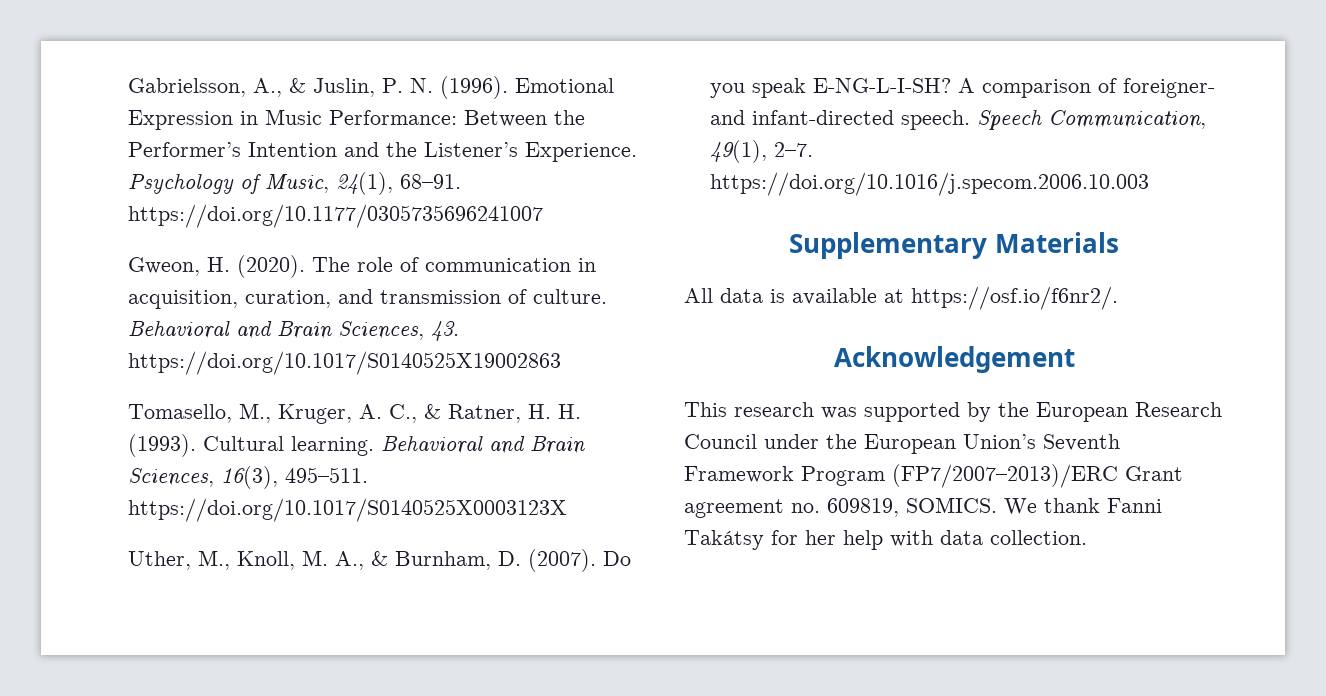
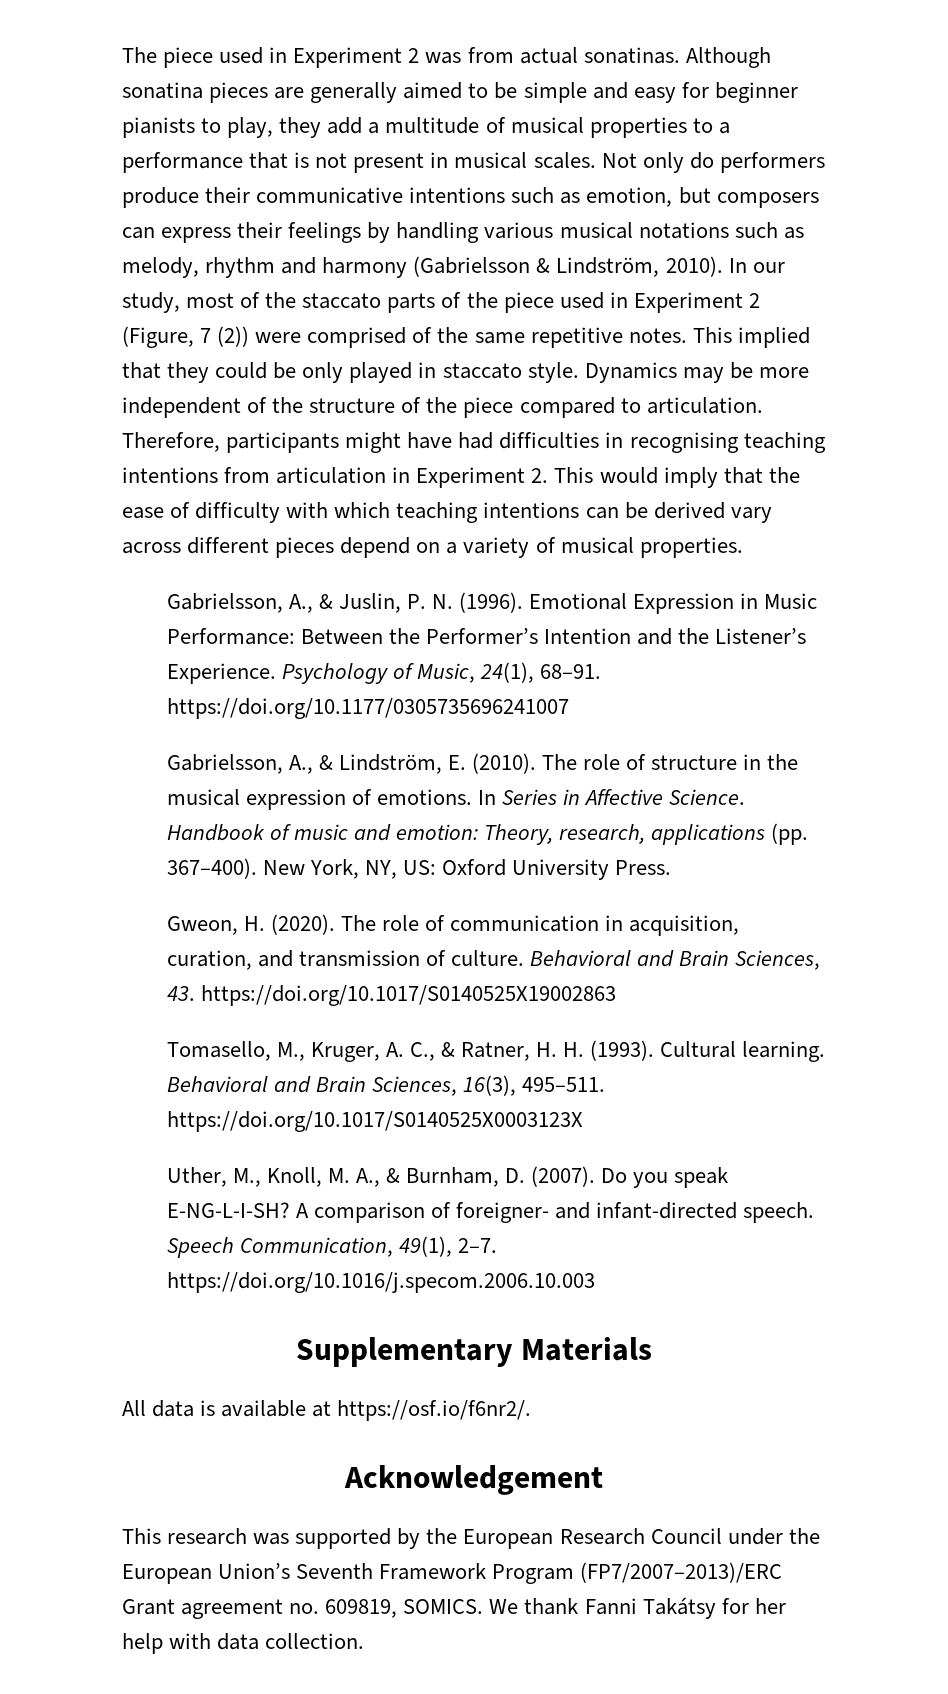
(127, 87) none -> [122,47,771,68] [122,82,798,103] [122,117,730,138] [122,152,825,173] [122,187,819,208] [122,222,804,243] [122,256,785,278] [122,292,760,313] [122,326,810,348] [122,362,809,383] [122,397,763,418] [122,432,826,453] [122,467,800,488] [122,502,772,523] [122,537,743,558] The piece used in Experiment 2 was from actual sonatinas. Although sonatina pieces are generally aimed to be simple and easy for beginner pianists to play, they add a multitude of musical properties to a performance that is not present in musical scales. Not only do performers produce their communicative intentions such as emotion, but composers can express their feelings by handling various musical notations such as melody, rhythm and harmony (Gabrielsson & Lindström, 2010). In our study, most of the staccato parts of the piece used in Experiment 2 (Figure, 7 (2)) were comprised of the same repetitive notes. This implied that they could be only played in staccato style. Dynamics may be more independent of the structure of the piece compared to articulation. Therefore, participants might have had difficulties in recognising teaching intentions from articulation in Experiment 2. This would imply that the ease of difficulty with which teaching intentions can be derived vary across different pieces depend on a variety of musical properties. //
(543, 216) none -> [166,753,799,774] [166,789,746,810] [166,823,809,845] [166,858,672,880] // Gabrielsson, A., & Lindström, E. (2010). The role of structure in the musical expression of emotions. In Series in Affective Science. Handbook of music and emotion: Theory, research, applications (pp. 367–400). New York, NY, US: Oxford University Press.

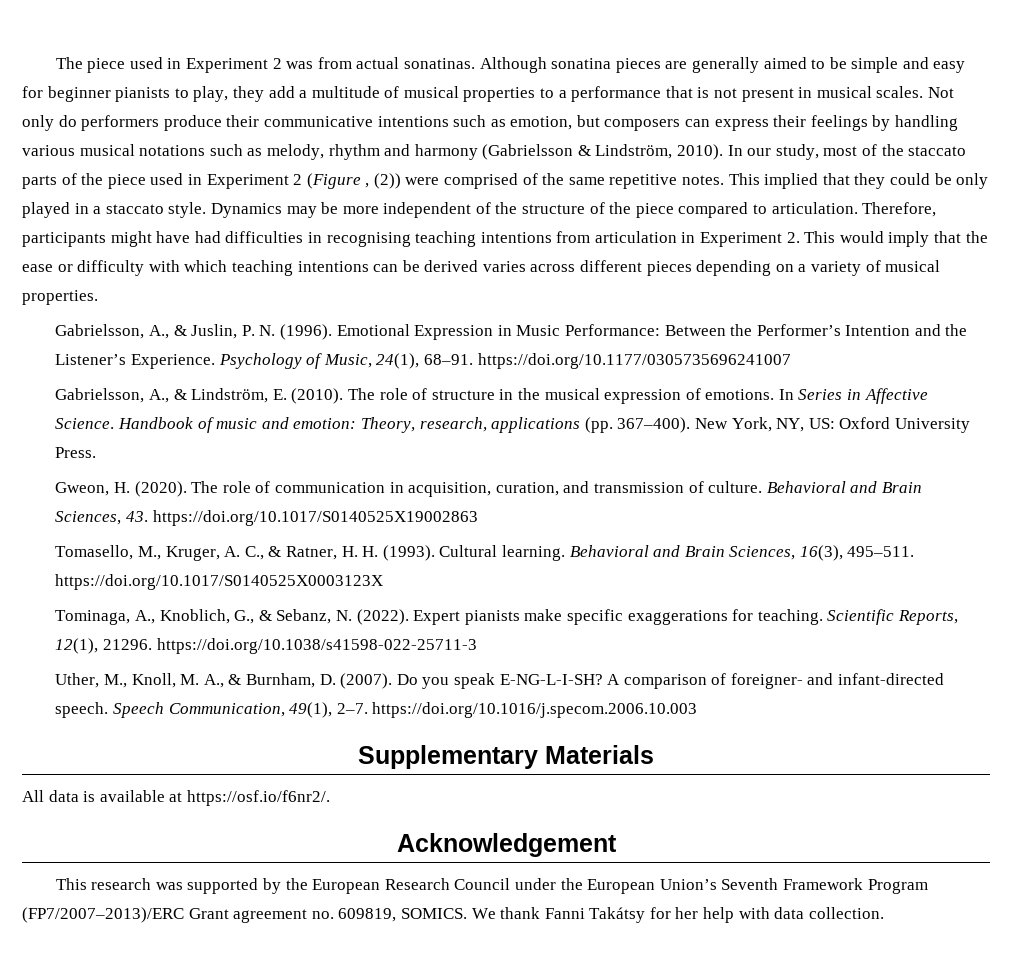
[122,326,212,348] (Figure, 7 -> [306,173,370,189] (Figure ,
(437, 370) none -> [93,206,102,214] a
[170,502,191,518] of -> [57,264,73,272] or
[730,507,772,523] vary -> [482,261,526,272] varies
[340,537,411,558] depend -> [696,260,772,276] depending
(583, 1121) none -> [55,609,958,625] [55,638,477,654] // Tominaga, A., Knoblich, G., & Sebanz, N. (2022). Expert pianists make specific exaggerations for teaching. Scientific Reports, 12(1), 21296. https://doi.org/10.1038/s41598-022-25711-3

